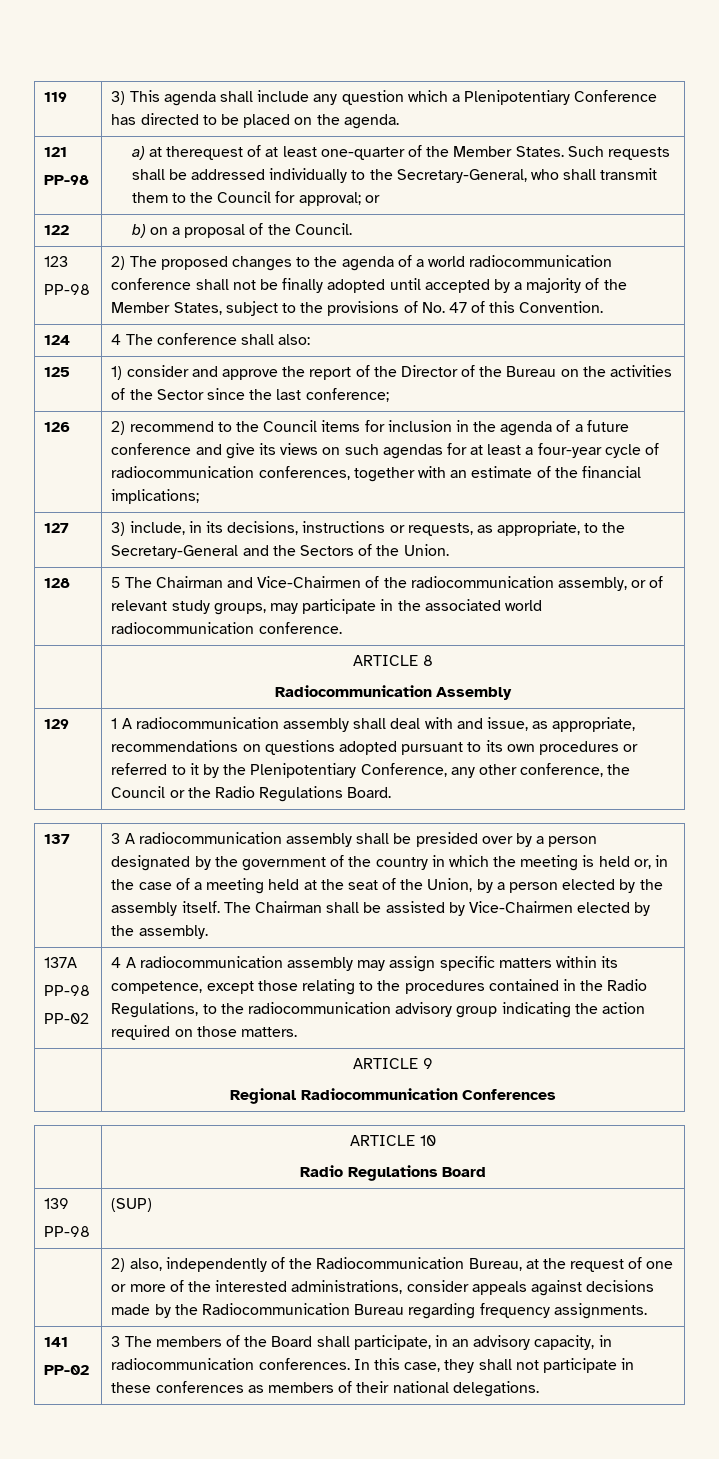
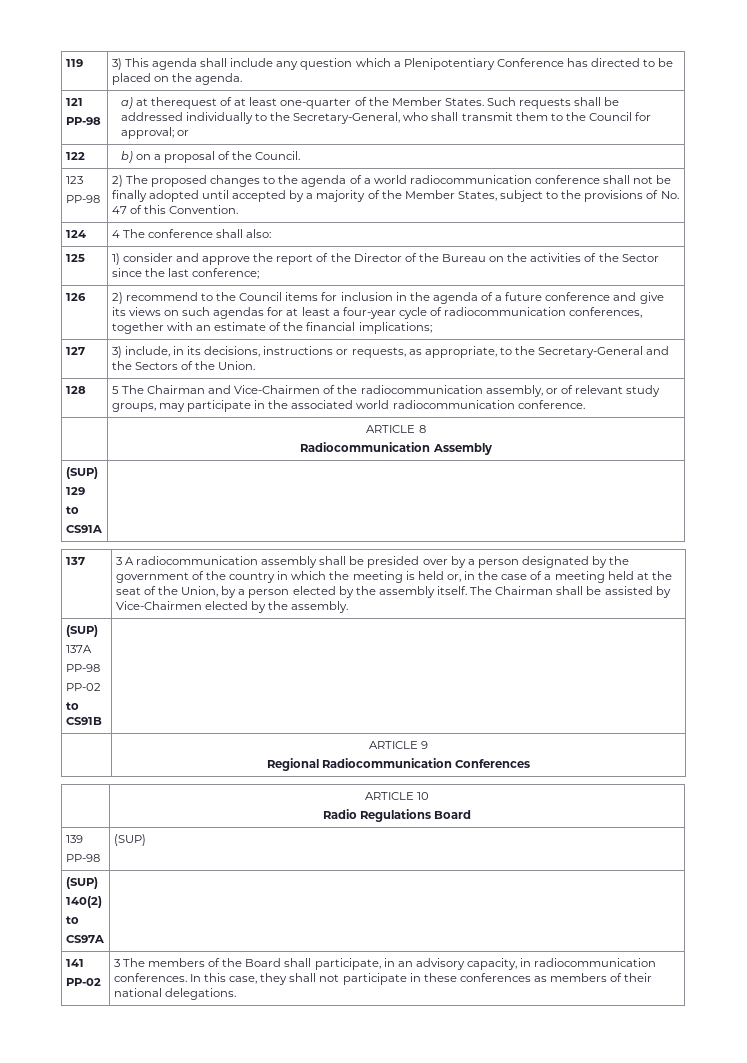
(513, 693) none -> [65,467,98,479] (SUP) //
[111,717,636,732] [111,740,639,755] [111,763,631,778] [111,786,392,802] | 1 A radiocommunication assembly shall deal with and issue, as appropriate, recommendations on questions adopted pursuant to its own procedures or referred to it by the Plenipotentiary Conference, any other conference, the Council or the Radio Regulations Board. -> [65,506,79,514] [65,525,102,533] // to // CS91A |
(208, 932) none -> [65,625,98,637] (SUP) //
[111,956,619,972] [111,979,648,995] [111,1002,645,1018] [111,1025,297,1040] | 4 A radiocommunication assembly may assign specific matters within its competence, except those relating to the procedures contained in the Radio Regulations, to the radiocommunication advisory group indicating the action required on those matters. -> [65,702,79,710] [65,717,102,725] // to CS91B |
[111,1257,674,1272] [111,1280,655,1296] [111,1303,647,1319] | 2) also, independently of the Radiocommunication Bureau, at the request of one or more of the interested administrations, consider appeals against decisions made by the Radiocommunication Bureau regarding frequency assignments. -> [65,877,98,889] [65,896,102,908] [65,916,79,924] [65,935,104,943] (SUP) // 140(2) // to // CS97A |

